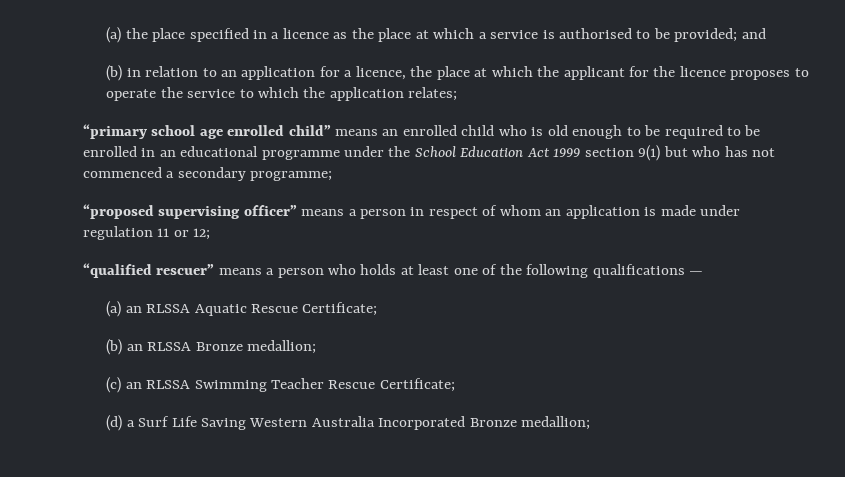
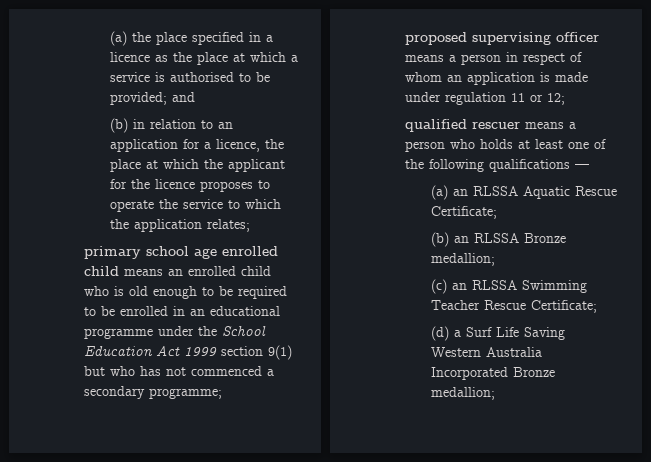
[82,124,147,139] “primary -> [83,246,141,259] primary
[288,125,331,136] child” -> [83,266,119,276] child
[82,204,297,219] “proposed supervising officer” -> [404,32,599,45] proposed supervising officer
[82,263,215,278] “qualified rescuer” -> [404,119,520,132] qualified rescuer

